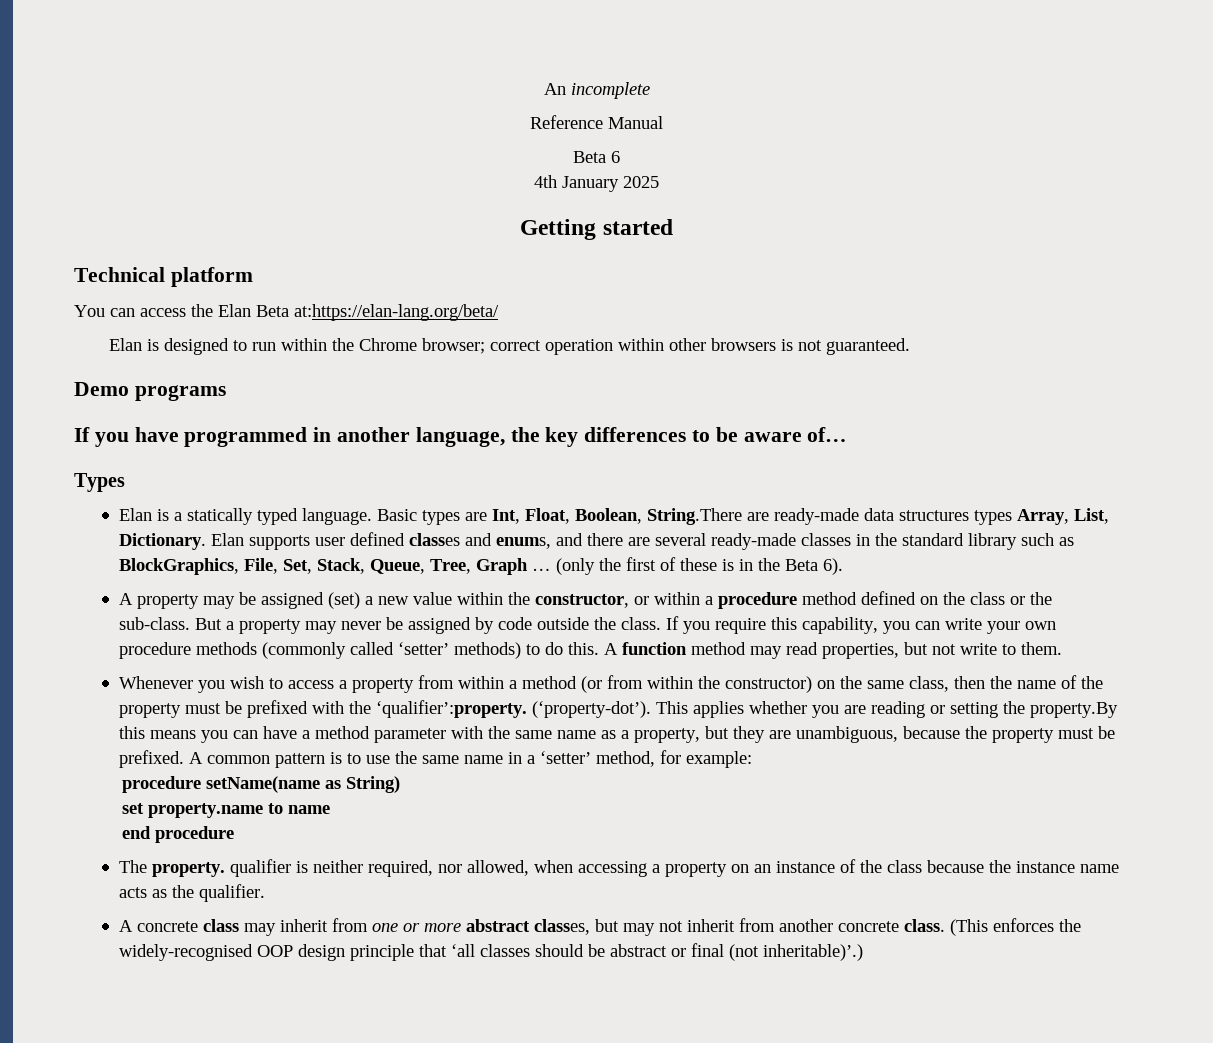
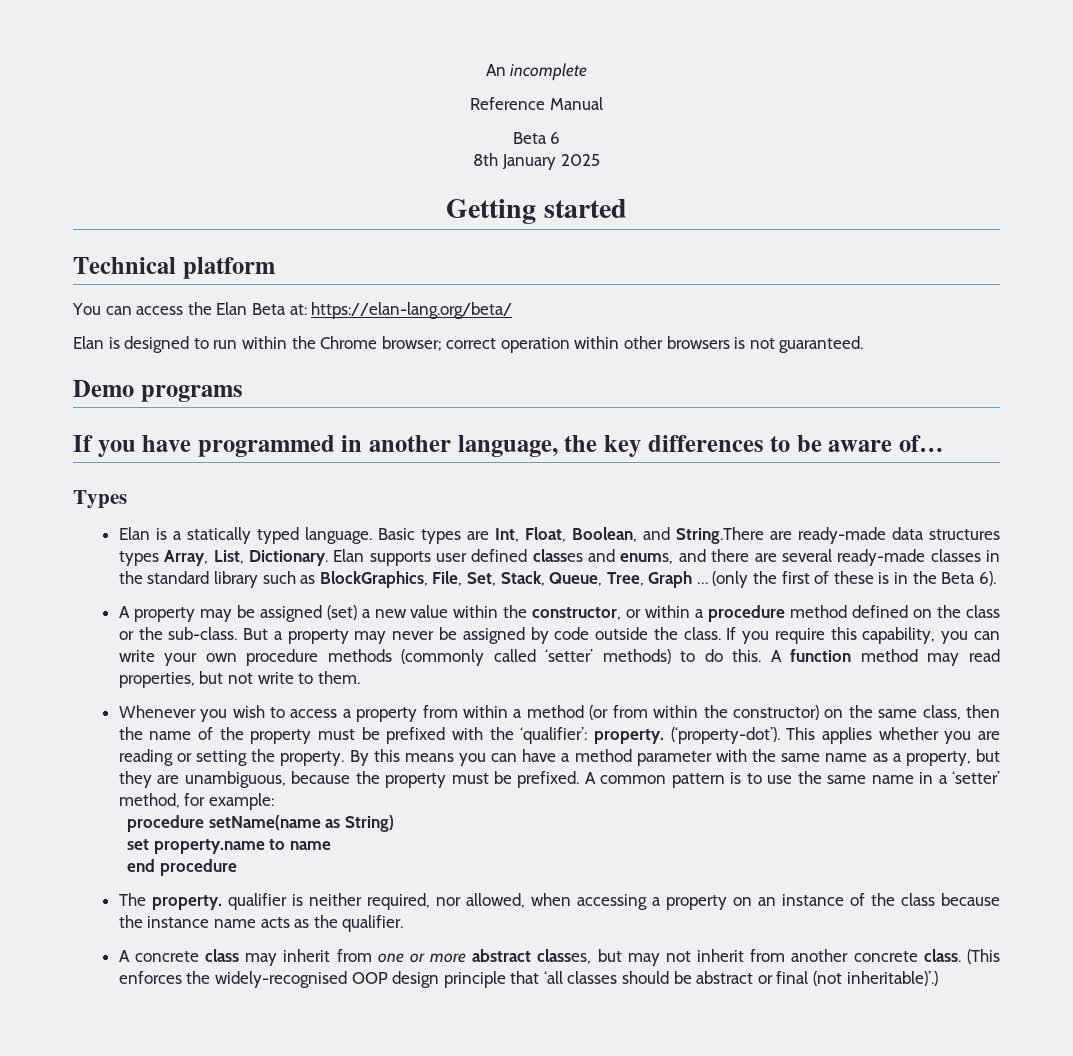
[534,175,557,188] 4th -> [473,153,499,166] 8th
[294,304,499,321] at:https://elan-lang.org/beta/ -> [289,302,513,319] at: https://elan-lang.org/beta/
(642, 516) none -> [642,527,670,540] and
[375,700,527,718] ‘qualifier’:property. -> [520,727,665,744] ‘qualifier’: property.
[1029,702,1118,718] property.By -> [280,750,369,766] property. By

